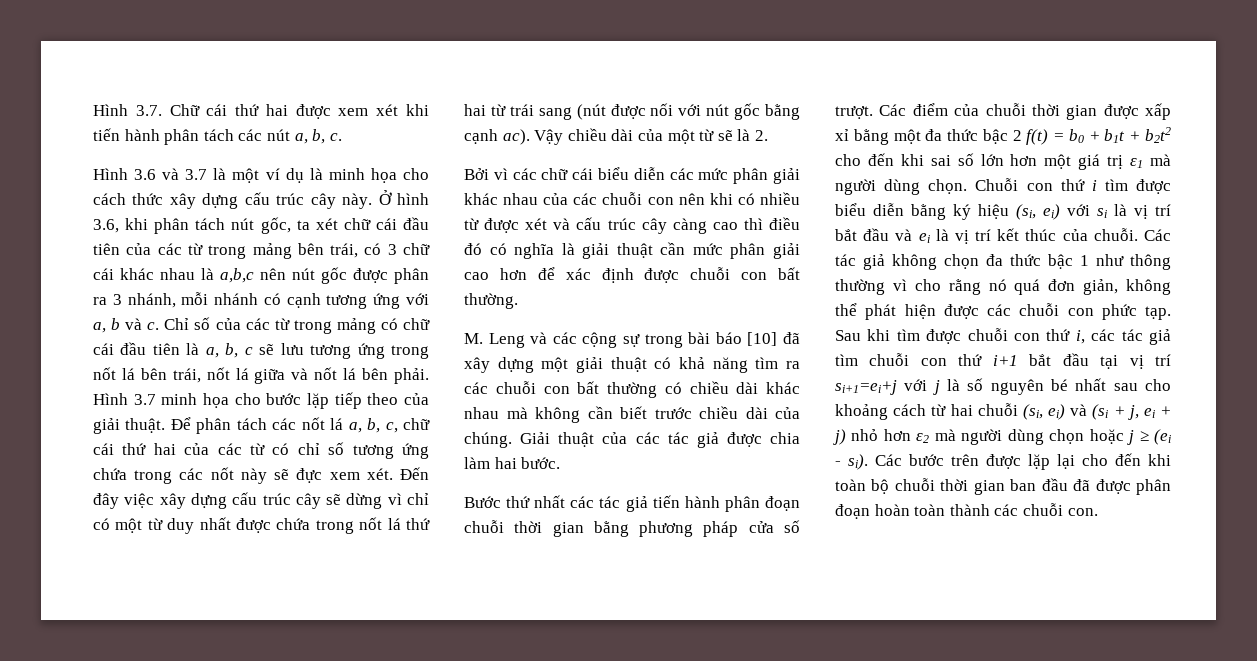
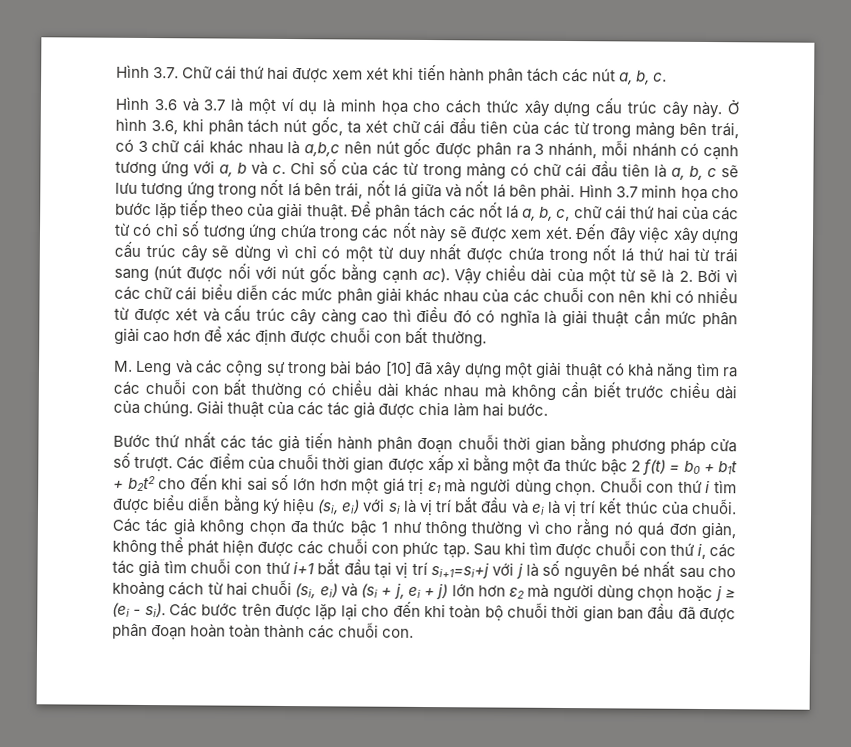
[296,468,323,483] đực -> [470,227,509,242] được
(768, 135) // -> (693, 276) none
[835,380,897,395] si+1=ei+j -> [431,562,489,579] si+1=si+j
[851,429,879,441] nhỏ -> [451,583,475,597] lớn

